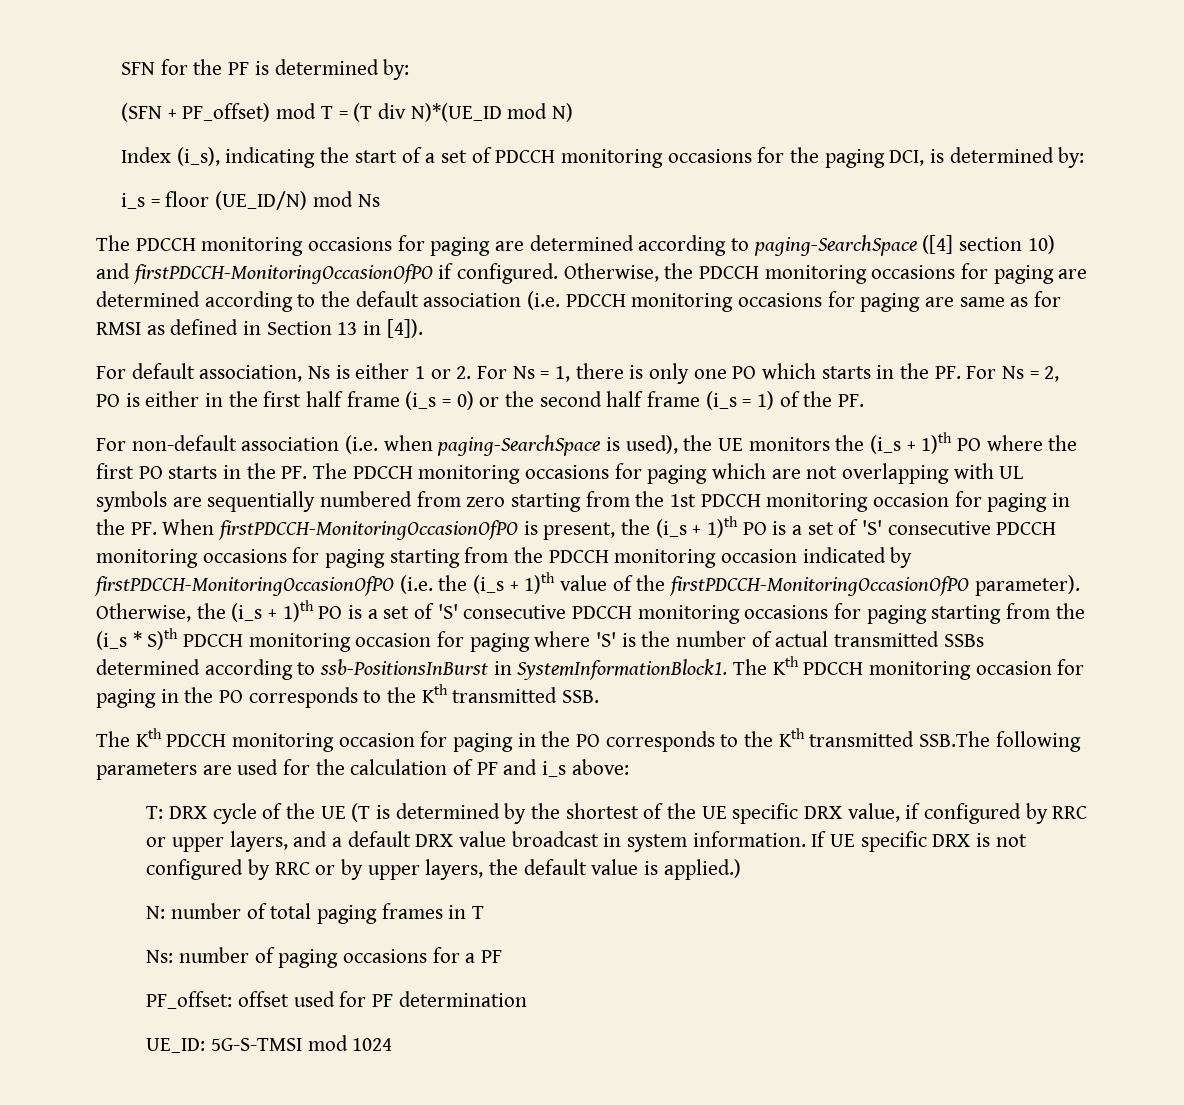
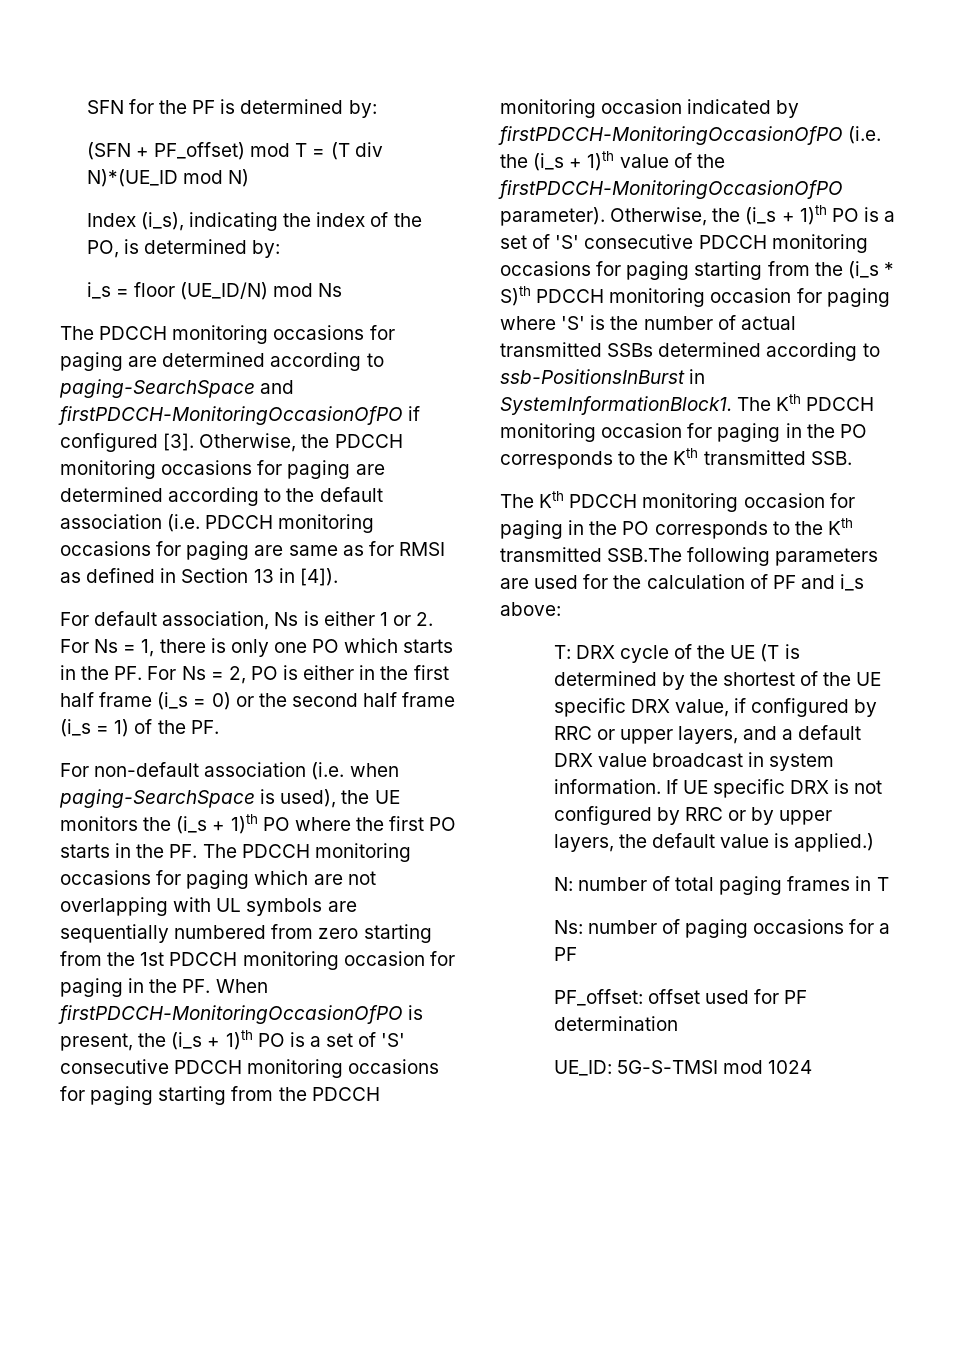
[354,147,925,168] start of a set of PDCCH monitoring occasions for the paging DCI, -> [316,212,422,227] [86,240,119,258] index of the PO,
[922,235,1055,254] ([4] section 10) -> (255, 388) none
[457,263,559,284] configured. -> [60,433,195,452] configured [3].

